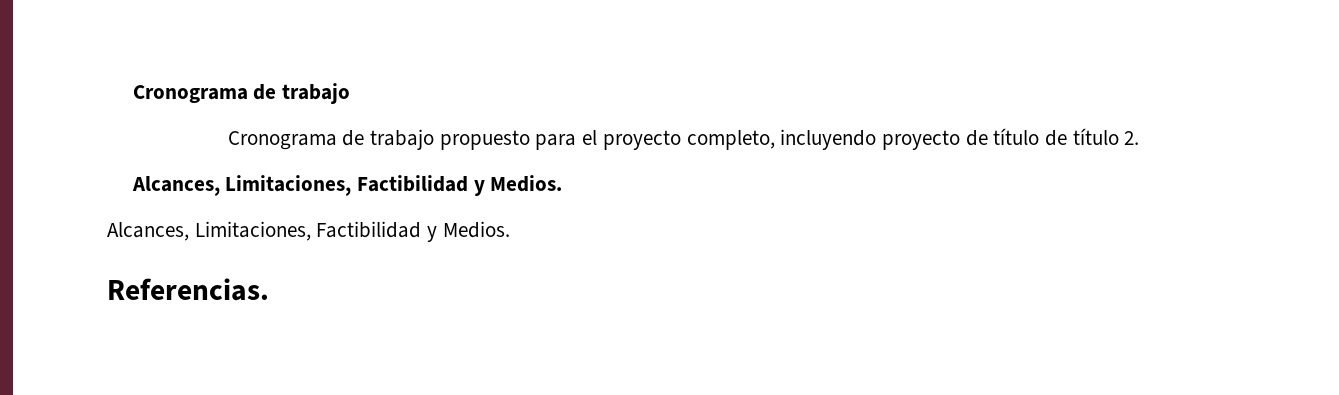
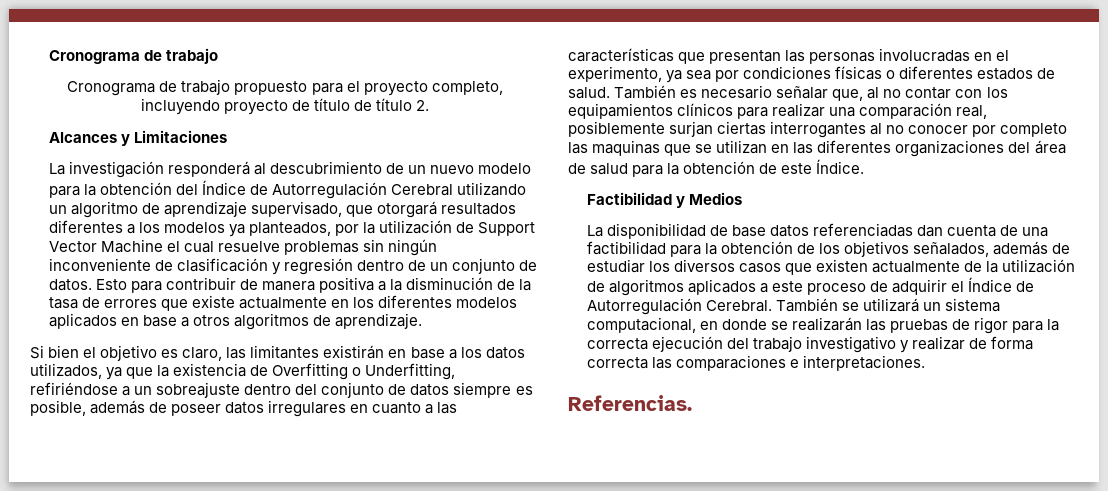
[131,175,563,196] [107,221,510,242] Alcances, Limitaciones, Factibilidad y Medios. // Alcances, Limitaciones, Factibilidad y Medios. -> [48,130,227,146] [48,161,532,178] [48,180,527,199] [48,201,517,218] [48,220,536,237] [48,239,438,256] [48,258,538,275] [48,277,532,293] [48,295,518,311] [48,313,423,330] [30,345,525,361] [30,363,456,380] [30,382,533,398] [30,400,458,417] [568,48,1010,64] [568,66,1056,83] [568,85,1008,101] [568,103,988,119] [568,121,1068,138] [568,140,1066,157] [568,159,865,177] [586,192,742,208] [586,223,1049,239] [586,241,1071,257] [586,259,1076,275] [586,277,1035,296] [586,298,1000,315] [586,317,1060,334] [586,336,1034,353] [586,355,925,371] Alcances y Limitaciones // La investigación responderá al descubrimiento de un nuevo modelo para la obtención del Índice de Autorregulación Cerebral utilizando un algoritmo de aprendizaje supervisado, que otorgará resultados diferentes a los modelos ya planteados, por la utilización de Support Vector Machine el cual resuelve problemas sin ningún inconveniente de clasificación y regresión dentro de un conjunto de datos. Esto para contribuir de manera positiva a la disminución de la tasa de errores que existe actualmente en los diferentes modelos aplicados en base a otros algoritmos de aprendizaje. // Si bien el objetivo es claro, las limitantes existirán en base a los datos utilizados, ya que la existencia de Overfitting o Underfitting, refiriéndose a un sobreajuste dentro del conjunto de datos siempre es posible, además de poseer datos irregulares en cuanto a las características que presentan las personas involucradas en el experimento, ya sea por condiciones físicas o diferentes estados de salud. También es necesario señalar que, al no contar con los equipamientos clínicos para realizar una comparación real, posiblemente surjan ciertas interrogantes al no conocer por completo las maquinas que se utilizan en las diferentes organizaciones del área de salud para la obtención de este Índice. // Factibilidad y Medios // La disponibilidad de base datos referenciadas dan cuenta de una factibilidad para la obtención de los objetivos señalados, además de estudiar los diversos casos que existen actualmente de la utilización de algoritmos aplicados a este proceso de adquirir el Índice de Autorregulación Cerebral. También se utilizará un sistema computacional, en donde se realizarán las pruebas de rigor para la correcta ejecución del trabajo investigativo y realizar de forma correcta las comparaciones e interpretaciones.

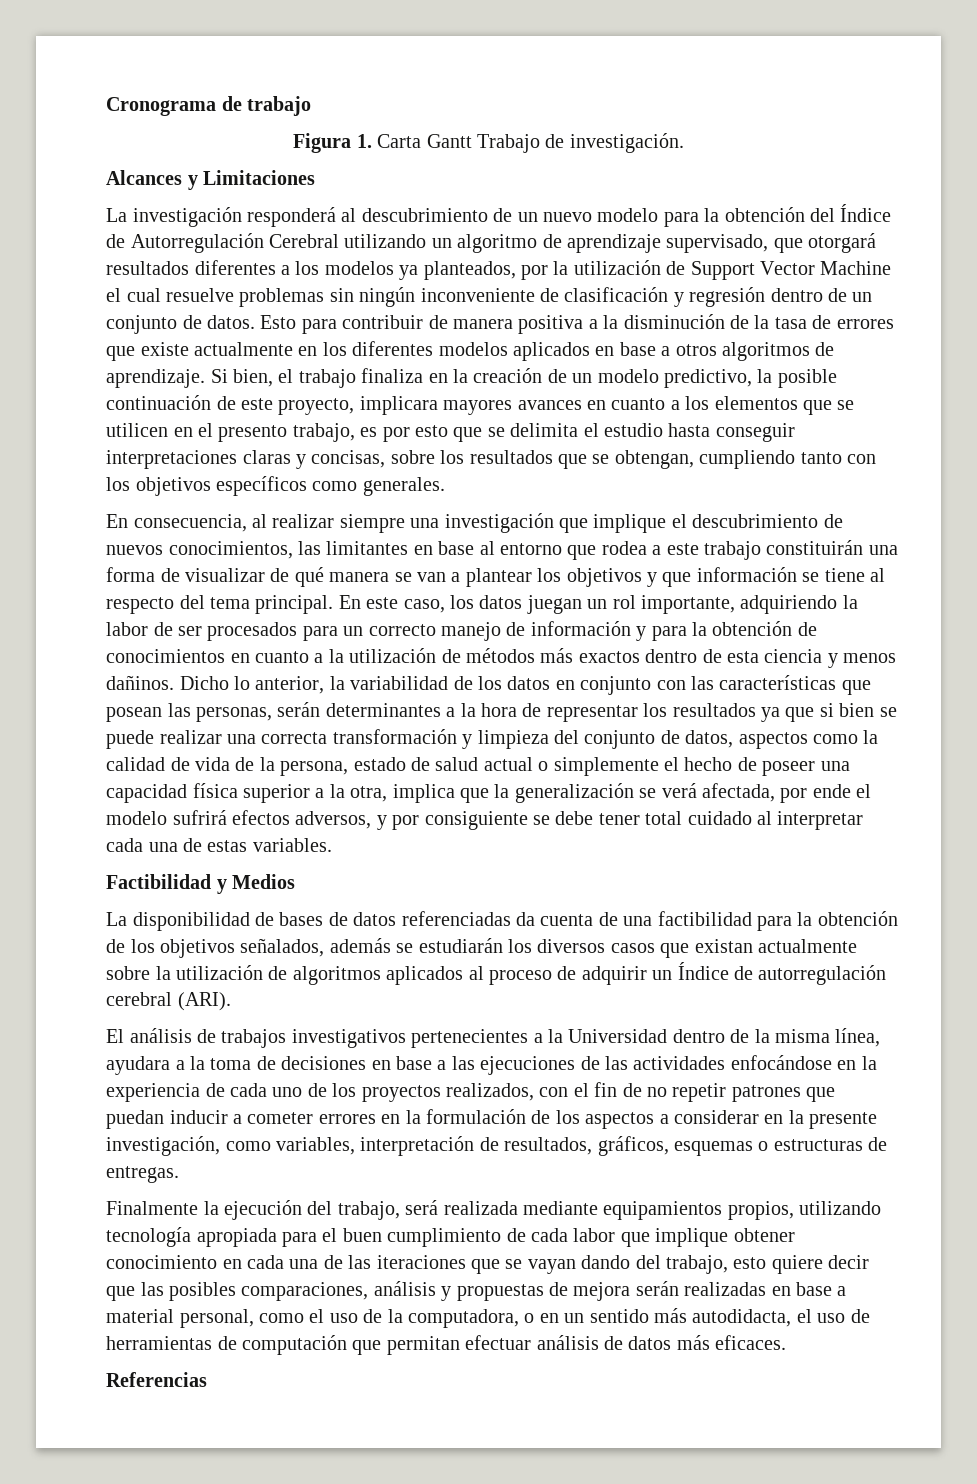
[67,79,503,96] [140,98,430,115] Cronograma de trabajo propuesto para el proyecto completo, incluyendo proyecto de título de título 2. -> [293,133,684,153] Figura 1. Carta Gantt Trabajo de investigación.
[30,345,525,361] [30,363,456,380] [30,382,533,398] [30,400,458,417] [568,48,1010,64] [568,66,1056,83] [568,85,1008,101] [568,103,988,119] [568,121,1068,138] [568,140,1066,157] [568,159,865,177] // Si bien el objetivo es claro, las limitantes existirán en base a los datos utilizados, ya que la existencia de Overfitting o Underfitting, refiriéndose a un sobreajuste dentro del conjunto de datos siempre es posible, además de poseer datos irregulares en cuanto a las características que presentan las personas involucradas en el experimento, ya sea por condiciones físicas o diferentes estados de salud. También es necesario señalar que, al no contar con los equipamientos clínicos para realizar una comparación real, posiblemente surjan ciertas interrogantes al no conocer por completo las maquinas que se utilizan en las diferentes organizaciones del área de salud para la obtención de este Índice. -> [210,368,837,388] [106,395,855,415] [106,423,795,442] [106,450,877,469] [106,476,445,496] [106,513,843,533] [106,540,898,560] [106,567,886,587] [106,595,858,614] [106,621,817,641] [106,648,897,668] [106,675,871,695] [106,702,897,722] [106,729,879,749] [106,757,850,776] [106,783,872,803] [106,810,864,830] [106,838,332,852] Si bien, el trabajo finaliza en la creación de un modelo predictivo, la posible continuación de este proyecto, implicara mayores avances en cuanto a los elementos que se utilicen en el presento trabajo, es por esto que se delimita el estudio hasta conseguir interpretaciones claras y concisas, sobre los resultados que se obtengan, cumpliendo tanto con los objetivos específicos como generales. // En consecuencia, al realizar siempre una investigación que implique el descubrimiento de nuevos conocimientos, las limitantes en base al entorno que rodea a este trabajo constituirán una forma de visualizar de qué manera se van a plantear los objetivos y que información se tiene al respecto del tema principal. En este caso, los datos juegan un rol importante, adquiriendo la labor de ser procesados para un correcto manejo de información y para la obtención de conocimientos en cuanto a la utilización de métodos más exactos dentro de esta ciencia y menos dañinos. Dicho lo anterior, la variabilidad de los datos en conjunto con las características que posean las personas, serán determinantes a la hora de representar los resultados ya que si bien se puede realizar una correcta transformación y limpieza del conjunto de datos, aspectos como la calidad de vida de la persona, estado de salud actual o simplemente el hecho de poseer una capacidad física superior a la otra, implica que la generalización se verá afectada, por ende el modelo sufrirá efectos adversos, y por consiguiente se debe tener total cuidado al interpretar cada una de estas variables.
[731,225,766,237] base -> [279,912,348,926] bases de
[916,225,943,237] dan -> [516,912,536,926] da
[1052,243,1071,254] [586,259,645,273] de estudiar -> [396,938,503,953] se estudiarán
[815,259,983,273] existen actualmente de -> [694,939,858,953] [106,966,151,980] existan actualmente sobre
[759,281,803,293] a este -> [468,966,484,980] al
[951,277,1035,292] [586,298,1000,315] [586,317,1060,334] [586,336,1034,353] [586,355,925,371] [568,395,692,411] el Índice de Autorregulación Cerebral. También se utilizará un sistema computacional, en donde se realizarán las pruebas de rigor para la correcta ejecución del trabajo investigativo y realizar de forma correcta las comparaciones e interpretaciones. // Referencias. -> [652,962,887,985] [106,992,231,1011] [106,1028,881,1048] [106,1055,877,1075] [106,1082,836,1102] [106,1109,878,1129] [106,1136,888,1156] [106,1166,180,1183] [106,1200,882,1220] [106,1227,795,1247] [106,1255,870,1274] [106,1281,847,1301] [106,1308,870,1328] [106,1335,787,1355] [106,1372,208,1387] un Índice de autorregulación cerebral (ARI). // El análisis de trabajos investigativos pertenecientes a la Universidad dentro de la misma línea, ayudara a la toma de decisiones en base a las ejecuciones de las actividades enfocándose en la experiencia de cada uno de los proyectos realizados, con el fin de no repetir patrones que puedan inducir a cometer errores en la formulación de los aspectos a considerar en la presente investigación, como variables, interpretación de resultados, gráficos, esquemas o estructuras de entregas. // Finalmente la ejecución del trabajo, será realizada mediante equipamientos propios, utilizando tecnología apropiada para el buen cumplimiento de cada labor que implique obtener conocimiento en cada una de las iteraciones que se vayan dando del trabajo, esto quiere decir que las posibles comparaciones, análisis y propuestas de mejora serán realizadas en base a material personal, como el uso de la computadora, o en un sentido más autodidacta, el uso de herramientas de computación que permitan efectuar análisis de datos más eficaces. // Referencias

